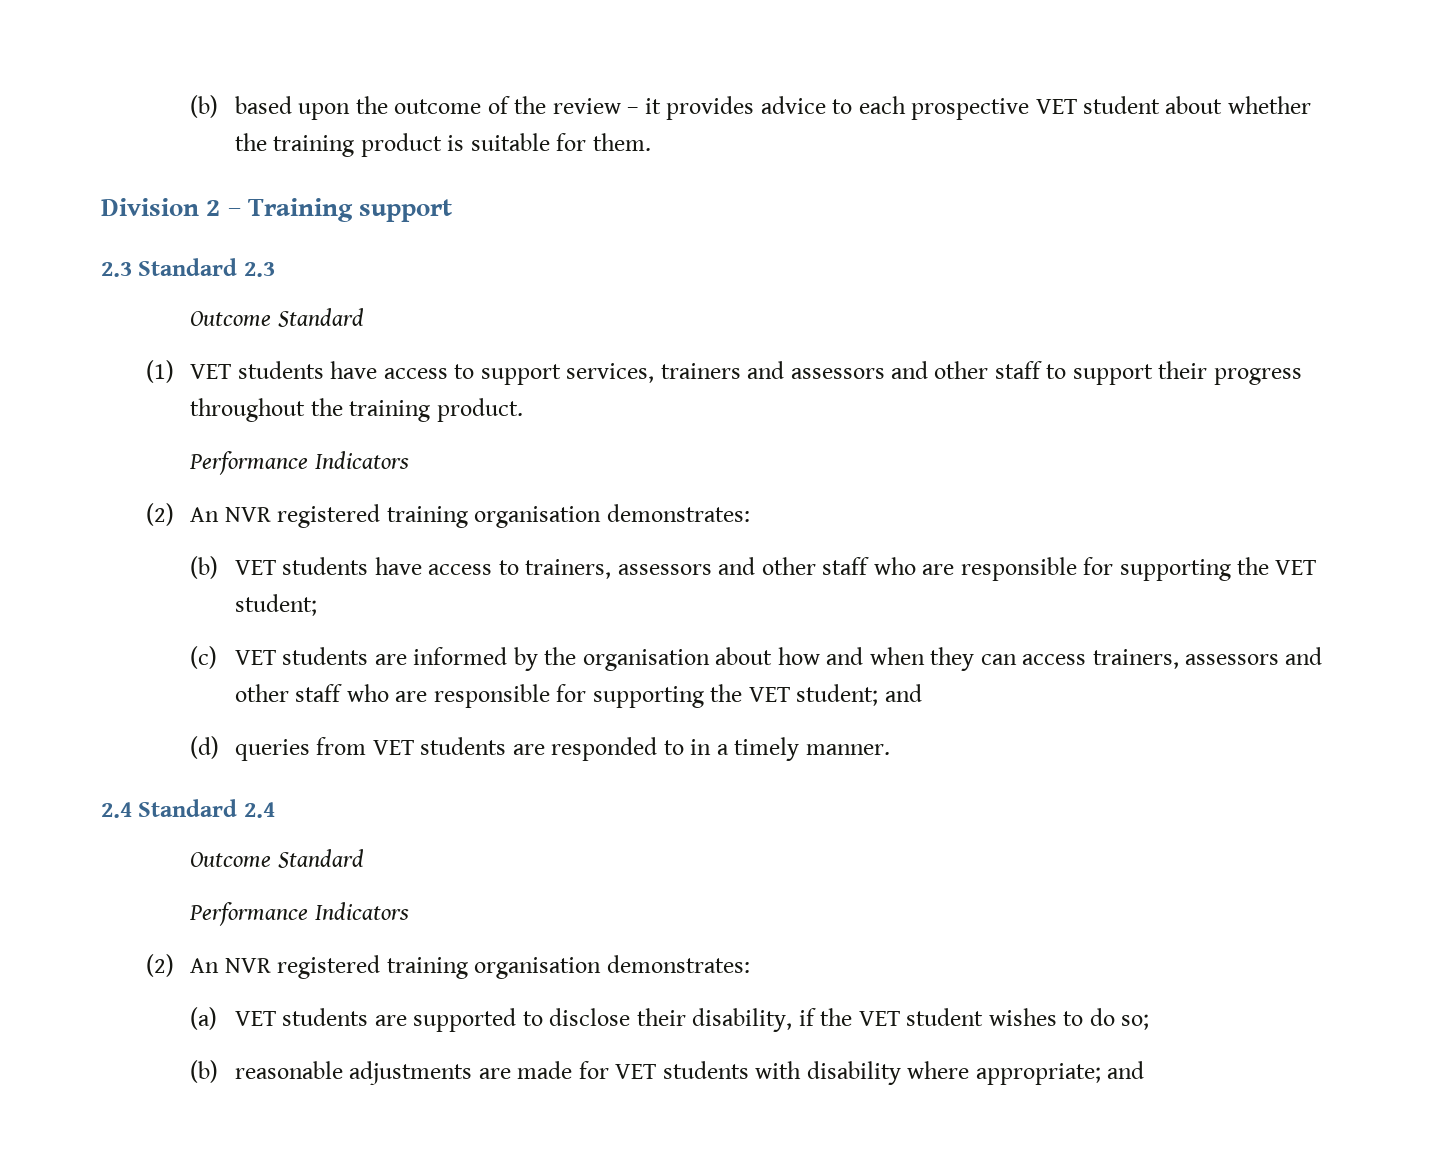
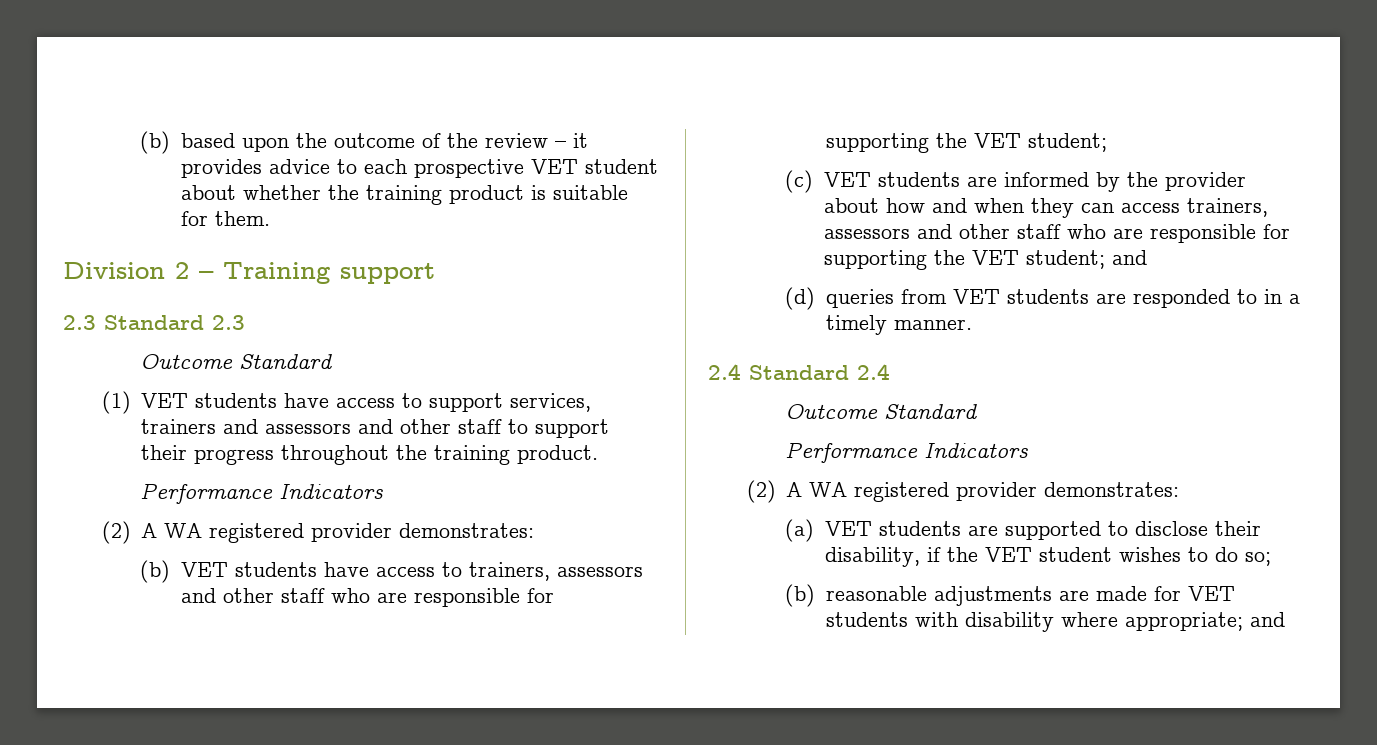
[190,504,602,528] An NVR registered training organisation -> [141,523,393,543] A WA registered provider
[582,649,710,671] organisation -> [1164,172,1246,191] provider
[190,955,602,979] An NVR registered training organisation -> [786,482,1038,502] A WA registered provider

